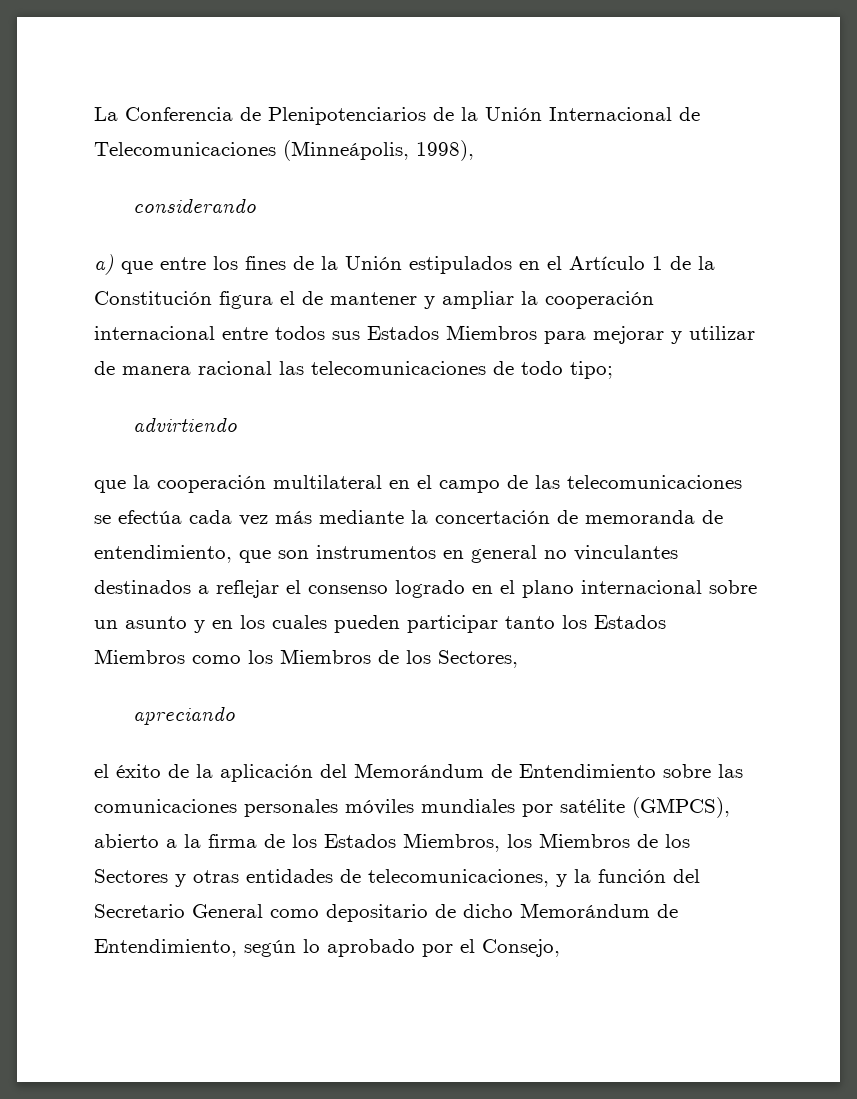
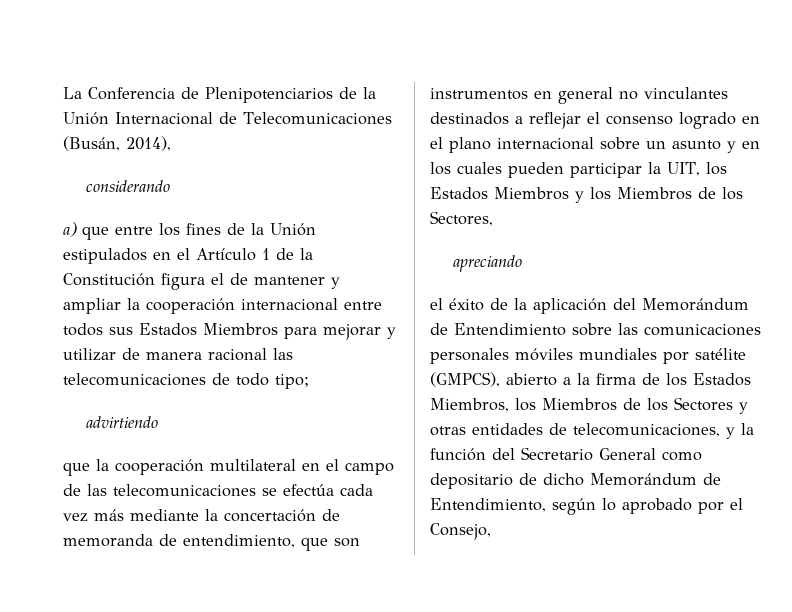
[283,140,474,161] (Minneápolis, 1998), -> [63,136,171,151] (Busán, 2014),
[505,616,555,629] tanto -> [648,162,700,176] la UIT,
[192,655,241,664] como -> [575,191,584,203] y

